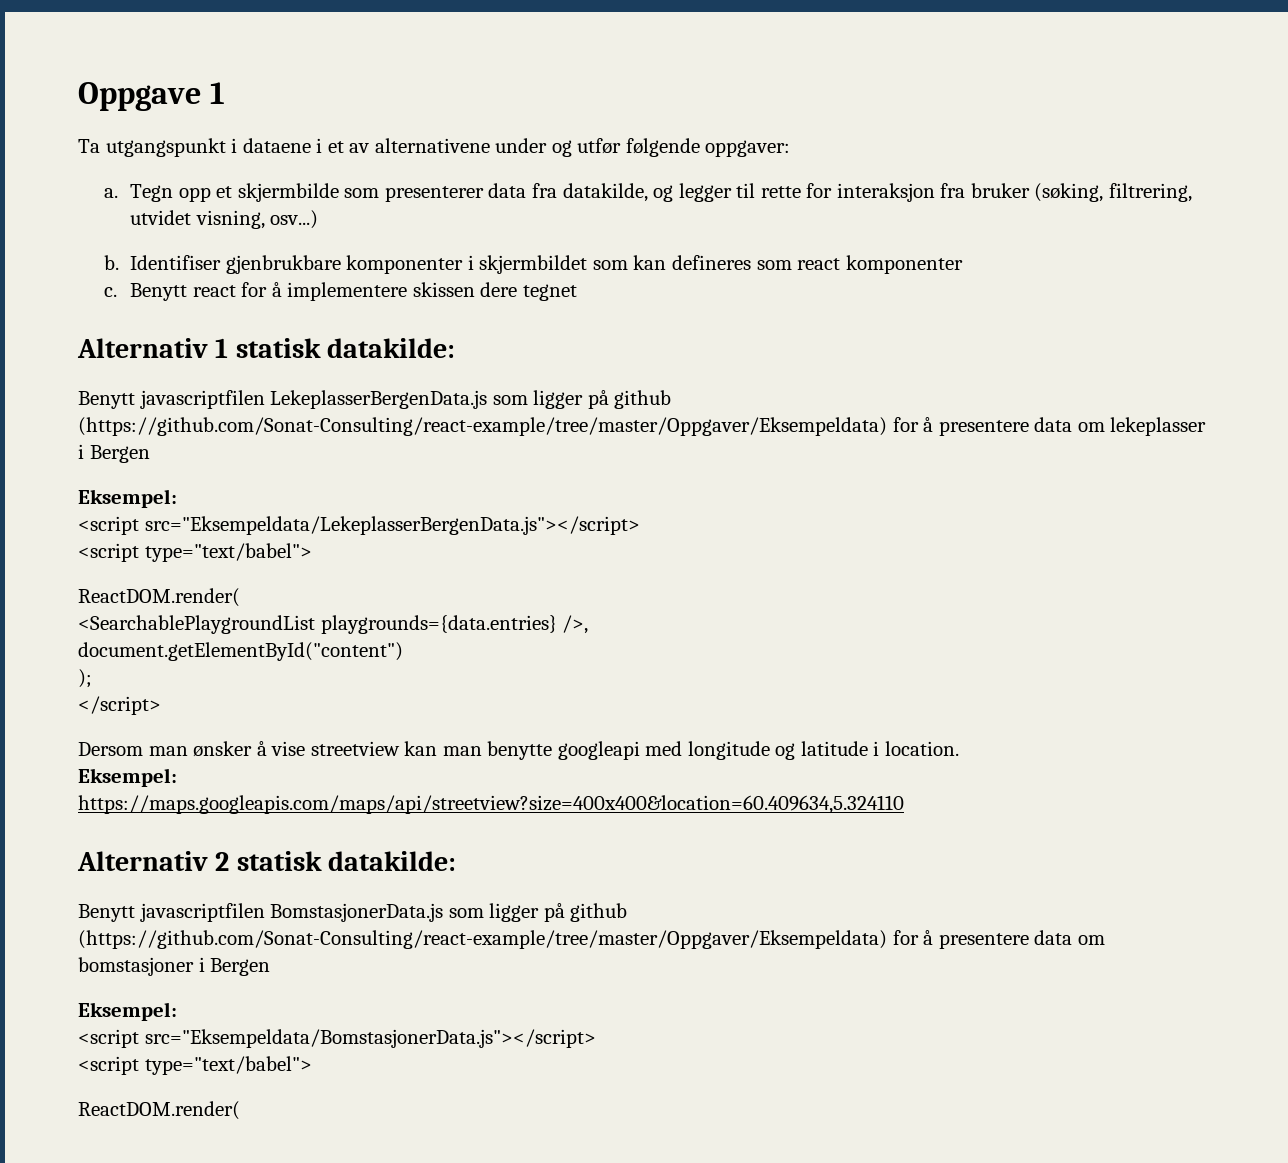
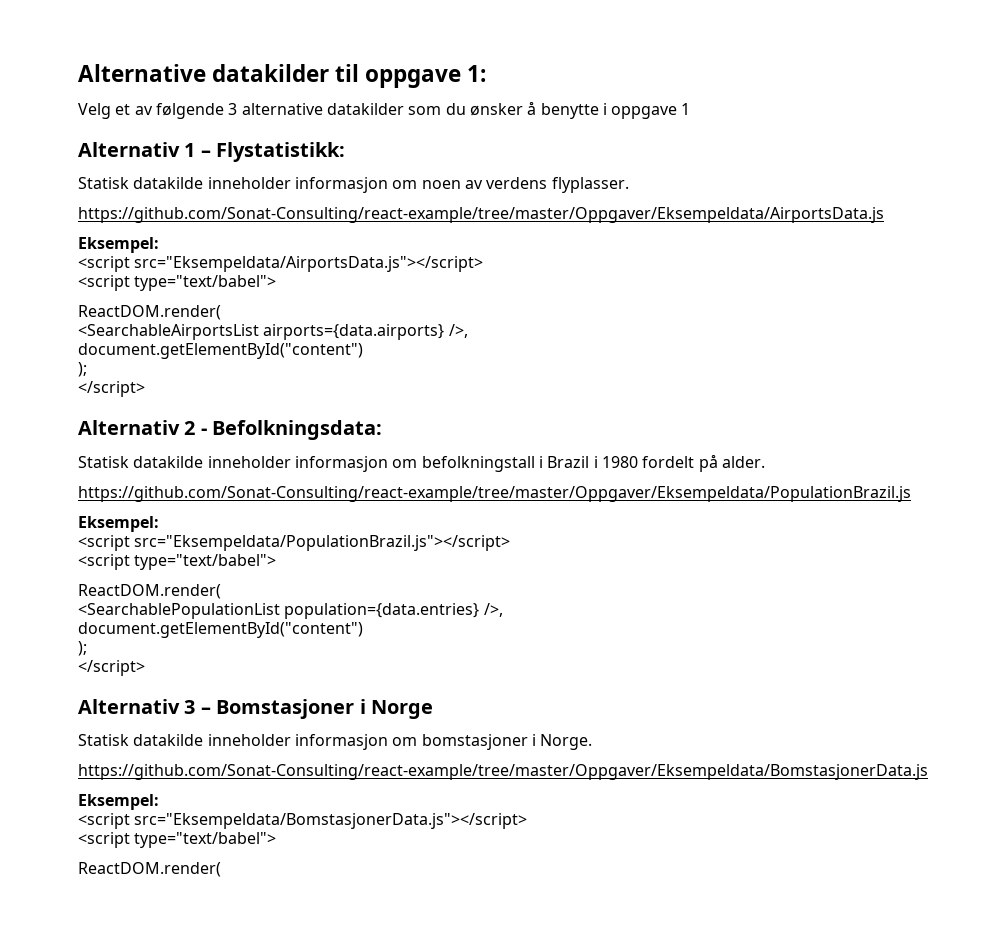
[78,82,225,111] [78,138,791,157] [104,183,1192,202] [130,210,319,229] [104,255,963,274] [104,282,578,301] [77,338,456,358] [78,390,672,409] [78,417,1207,436] [78,444,150,463] [78,489,177,508] [78,516,640,535] [78,543,312,562] [78,588,240,607] [78,615,589,634] [78,642,403,661] [78,669,92,688] [78,696,161,715] [78,741,960,760] [78,768,177,787] [78,795,904,814] [77,851,457,871] [78,903,628,922] [78,930,1073,949] Oppgave 1 // Ta utgangspunkt i dataene i et av alternativene under og utfør følgende oppgaver: // a. Tegn opp et skjermbilde som presenterer data fra datakilde, og legger til rette for interaksjon fra bruker (søking, filtrering, utvidet visning, osv...) // b. Identifiser gjenbrukbare komponenter i skjermbildet som kan defineres som react komponenter // c. Benytt react for å implementere skissen dere tegnet // Alternativ 1 statisk datakilde: // Benytt javascriptfilen LekeplasserBergenData.js som ligger på github (https://github.com/Sonat-Consulting/react-example/tree/master/Oppgaver/Eksempeldata) for å presentere data om lekeplasser i Bergen // Eksempel: // <script src="Eksempeldata/LekeplasserBergenData.js"></script> // <script type="text/babel"> // ReactDOM.render( // <SearchablePlaygroundList playgrounds={data.entries} />, // document.getElementById("content") // ); // </script> // Dersom man ønsker å vise streetview kan man benytte googleapi med longitude og latitude i location. // Eksempel: // https://maps.googleapis.com/maps/api/streetview?size=400x400&location=60.409634,5.324110 // Alternativ 2 statisk datakilde: // Benytt javascriptfilen BomstasjonerData.js som ligger på github (https://github.com/Sonat-Consulting/react-example/tree/master/Oppgaver/Eksempeldata) for å presentere data -> [78,64,487,88] [78,101,691,119] [78,142,346,162] [78,177,629,193] [78,207,884,223] [78,237,159,253] [78,256,484,272] [78,275,277,291] [78,305,221,320] [78,324,468,340] [78,343,363,359] [78,362,87,377] [78,381,145,397] [78,420,383,440] [78,454,765,472] [78,486,911,502] [78,516,159,532] [78,535,511,551] [78,554,277,570] [78,584,221,599] [78,603,503,619] [78,622,363,638] [78,641,87,656] [78,660,145,676] [78,699,433,719] [78,734,388,750] Alternative datakilder til oppgave 1: // Velg et av følgende 3 alternative datakilder som du ønsker å benytte i oppgave 1 // Alternativ 1 – Flystatistikk: // Statisk datakilde inneholder informasjon om noen av verdens flyplasser. // https://github.com/Sonat-Consulting/react-example/tree/master/Oppgaver/Eksempeldata/AirportsData.js // Eksempel: // <script src="Eksempeldata/AirportsData.js"></script> // <script type="text/babel"> // ReactDOM.render( // <SearchableAirportsList airports={data.airports} />, // document.getElementById("content") // ); // </script> // Alternativ 2 - Befolkningsdata: // Statisk datakilde inneholder informasjon om befolkningstall i Brazil i 1980 fordelt på alder. // https://github.com/Sonat-Consulting/react-example/tree/master/Oppgaver/Eksempeldata/PopulationBrazil.js // Eksempel: // <script src="Eksempeldata/PopulationBrazil.js"></script> // <script type="text/babel"> // ReactDOM.render( // <SearchablePopulationList population={data.entries} />, // document.getElementById("content") // ); // </script> // Alternativ 3 – Bomstasjoner i Norge // Statisk datakilde inneholder informasjon
[210,958,271,976] Bergen -> [540,734,593,750] [78,764,928,780] Norge. // https://github.com/Sonat-Consulting/react-example/tree/master/Oppgaver/Eksempeldata/BomstasjonerData.js

